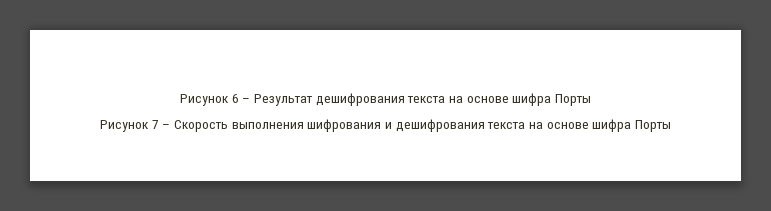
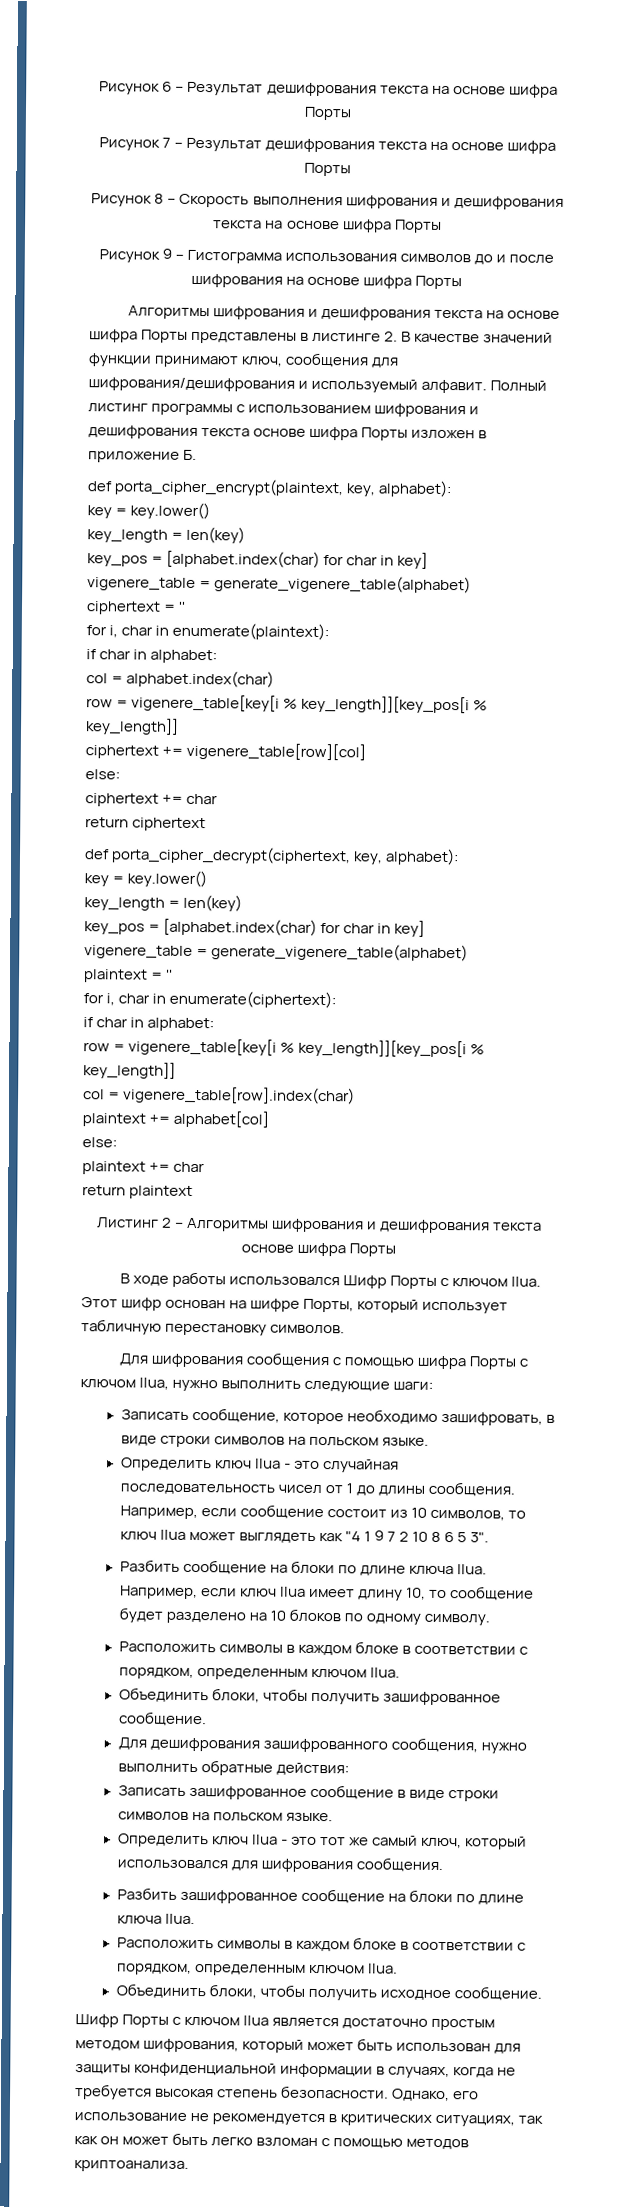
(171, 126) none -> [185,137,557,154] [304,162,351,177] [91,193,177,207] Результат дешифрования текста на основе шифра Порты // Рисунок 8 –
(671, 126) none -> [98,248,555,265] [190,273,463,290] [127,305,560,321] [89,329,554,344] [88,352,400,368] [88,377,548,394] [88,403,480,418] [88,425,488,441] [88,449,198,463] [87,478,453,498] [87,502,211,520] [87,526,246,544] [87,550,429,569] [87,575,472,594] [86,601,187,615] [86,622,330,641] [86,649,218,664] [86,670,275,688] [86,694,489,714] [85,718,179,735] [85,742,367,761] [85,769,120,780] [85,793,219,807] [85,817,207,832] [84,846,460,866] [84,870,208,888] [84,894,243,912] [84,918,426,937] [84,943,469,962] [83,969,174,983] [83,990,337,1009] [83,1017,215,1032] [83,1038,486,1058] [83,1062,176,1079] [83,1086,356,1105] [82,1110,270,1128] [82,1137,117,1148] [82,1161,206,1175] [82,1185,194,1199] [96,1217,543,1234] [240,1242,397,1257] [119,1271,541,1289] [81,1297,509,1314] [81,1319,346,1336] [118,1352,528,1370] [80,1377,434,1393] [120,1407,555,1426] [120,1435,429,1448] [120,1457,399,1473] [119,1481,515,1497] [119,1504,526,1521] [119,1529,490,1543] [119,1559,487,1576] [119,1585,534,1601] [118,1607,490,1626] [118,1641,528,1656] [118,1667,400,1680] [118,1687,501,1706] [118,1711,207,1727] [117,1737,527,1754] [117,1760,349,1776] [117,1784,499,1802] [117,1811,333,1822] [117,1833,527,1850] [116,1857,443,1873] [116,1887,524,1905] [116,1913,195,1925] [116,1937,526,1952] [116,1963,398,1976] [115,1983,542,2001] [75,2014,496,2031] [75,2038,522,2054] [75,2062,517,2079] [75,2084,480,2102] [74,2112,544,2127] [74,2132,470,2150] [74,2160,189,2172] // Рисунок 9 – Гистограмма использования символов до и после шифрования на основе шифра Порты // Алгоритмы шифрования и дешифрования текста на основе шифра Порты представлены в листинге 2. В качестве значений функции принимают ключ, сообщения для шифрования/дешифрования и используемый алфавит. Полный листинг программы с использованием шифрования и дешифрования текста основе шифра Порты изложен в приложение Б. // def porta_cipher_encrypt(plaintext, key, alphabet): // key = key.lower() // key_length = len(key) // key_pos = [alphabet.index(char) for char in key] // vigenere_table = generate_vigenere_table(alphabet) // ciphertext = '' // for i, char in enumerate(plaintext): // if char in alphabet: // col = alphabet.index(char) // row = vigenere_table[key[i % key_length]][key_pos[i % key_length]] // ciphertext += vigenere_table[row][col] // else: // ciphertext += char // return ciphertext // def porta_cipher_decrypt(ciphertext, key, alphabet): // key = key.lower() // key_length = len(key) // key_pos = [alphabet.index(char) for char in key] // vigenere_table = generate_vigenere_table(alphabet) // plaintext = '' // for i, char in enumerate(ciphertext): // if char in alphabet: // row = vigenere_table[key[i % key_length]][key_pos[i % key_length]] // col = vigenere_table[row].index(char) // plaintext += alphabet[col] // else: // plaintext += char // return plaintext // Листинг 2 – Алгоритмы шифрования и дешифрования текста основе шифра Порты // В ходе работы использовался Шифр Порты с ключом Ilua. Этот шифр основан на шифре Порты, который использует табличную перестановку символов. // Для шифрования сообщения с помощью шифра Порты с ключом Ilua, нужно выполнить следующие шаги: // Записать сообщение, которое необходимо зашифровать, в виде строки символов на польском языке. // Определить ключ Ilua - это случайная последовательность чисел от 1 до длины сообщения. Например, если сообщение состоит из 10 символов, то ключ Ilua может выглядеть как "4 1 9 7 2 10 8 6 5 3". // Разбить сообщение на блоки по длине ключа Ilua. Например, если ключ Ilua имеет длину 10, то сообщение будет разделено на 10 блоков по одному символу. // Расположить символы в каждом блоке в соответствии с порядком, определенным ключом Ilua. // Объединить блоки, чтобы получить зашифрованное сообщение. // Для дешифрования зашифрованного сообщения, нужно выполнить обратные действия: // Записать зашифрованное сообщение в виде строки символов на польском языке. // Определить ключ Ilua - это тот же самый ключ, который использовался для шифрования сообщения. // Разбить зашифрованное сообщение на блоки по длине ключа Ilua. // Расположить символы в каждом блоке в соответствии с порядком, определенным ключом Ilua. // Объединить блоки, чтобы получить исходное сообщение. // Шифр Порты с ключом Ilua является достаточно простым методом шифрования, который может быть использован для защиты конфиденциальной информации в случаях, когда не требуется высокая степень безопасности. Однако, его использование не рекомендуется в критических ситуациях, так как он может быть легко взломан с помощью методов криптоанализа.

